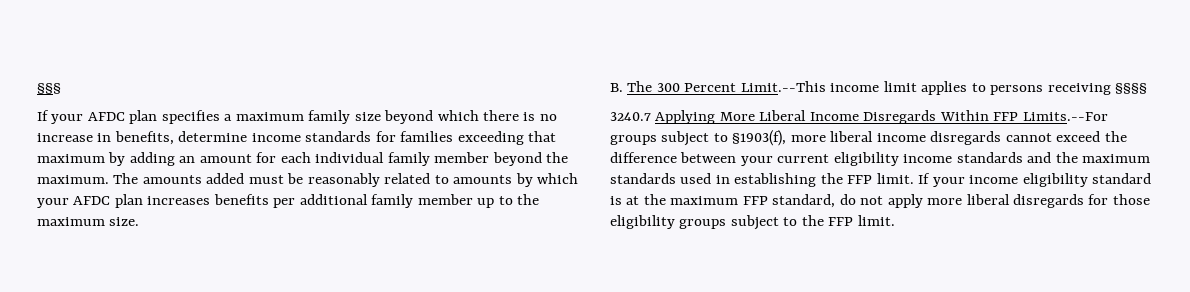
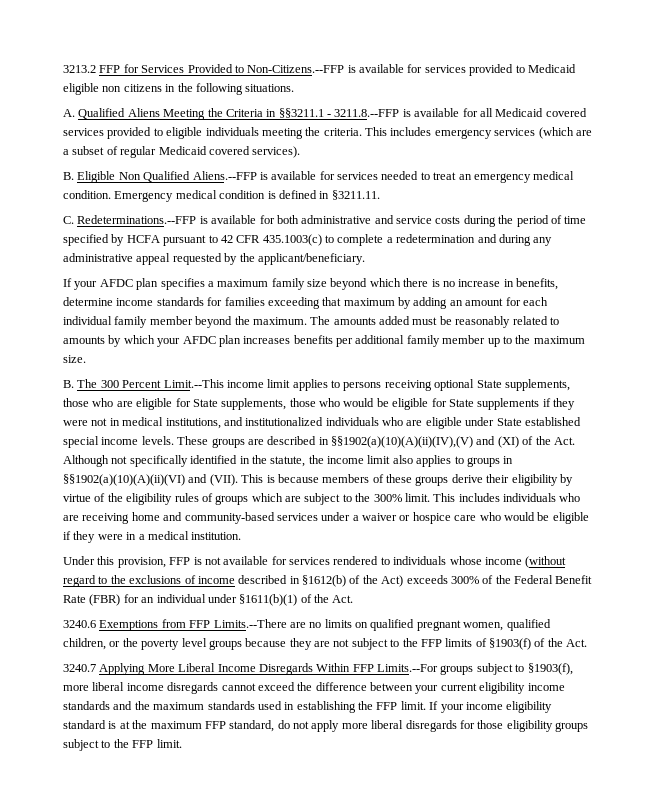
[37,83,61,94] §§§ -> [63,64,576,76] [63,83,295,95] [63,108,587,120] [63,127,592,139] [63,146,301,158] [63,171,575,183] [63,190,380,202] [63,215,587,227] [63,234,553,246] [63,253,365,265] 3213.2 FFP for Services Provided to Non-Citizens.--FFP is available for services provided to Medicaid eligible non citizens in the following situations. // A. Qualified Aliens Meeting the Criteria in §§3211.1 - 3211.8.--FFP is available for all Medicaid covered services provided to eligible individuals meeting the criteria. This includes emergency services (which are a subset of regular Medicaid covered services). // B. Eligible Non Qualified Aliens.--FFP is available for services needed to treat an emergency medical condition. Emergency medical condition is defined in §3211.11. // C. Redeterminations.--FFP is available for both administrative and service costs during the period of time specified by HCFA pursuant to 42 CFR 435.1003(c) to complete a redetermination and during any administrative appeal requested by the applicant/beneficiary.
[1115,83,1148,94] §§§§ -> [434,379,570,391] [63,398,575,410] [63,417,581,429] [63,436,575,448] [63,455,514,467] [63,474,573,486] [63,493,581,505] [63,512,589,524] [63,531,242,543] [63,556,567,568] [63,575,593,587] [63,594,354,606] [63,619,551,631] [63,638,588,650] optional State supplements, those who are eligible for State supplements, those who would be eligible for State supplements if they were not in medical institutions, and institutionalized individuals who are eligible under State established special income levels. These groups are described in §§1902(a)(10)(A)(ii)(IV),(V) and (XI) of the Act. Although not specifically identified in the statute, the income limit also applies to groups in §§1902(a)(10)(A)(ii)(VI) and (VII). This is because members of these groups derive their eligibility by virtue of the eligibility rules of groups which are subject to the 300% limit. This includes individuals who are receiving home and community-based services under a waiver or hospice care who would be eligible if they were in a medical institution. // Under this provision, FFP is not available for services rendered to individuals whose income (without regard to the exclusions of income described in §1612(b) of the Act) exceeds 300% of the Federal Benefit Rate (FBR) for an individual under §1611(b)(1) of the Act. // 3240.6 Exemptions from FFP Limits.--There are no limits on qualified pregnant women, qualified children, or the poverty level groups because they are not subject to the FFP limits of §1903(f) of the Act.

